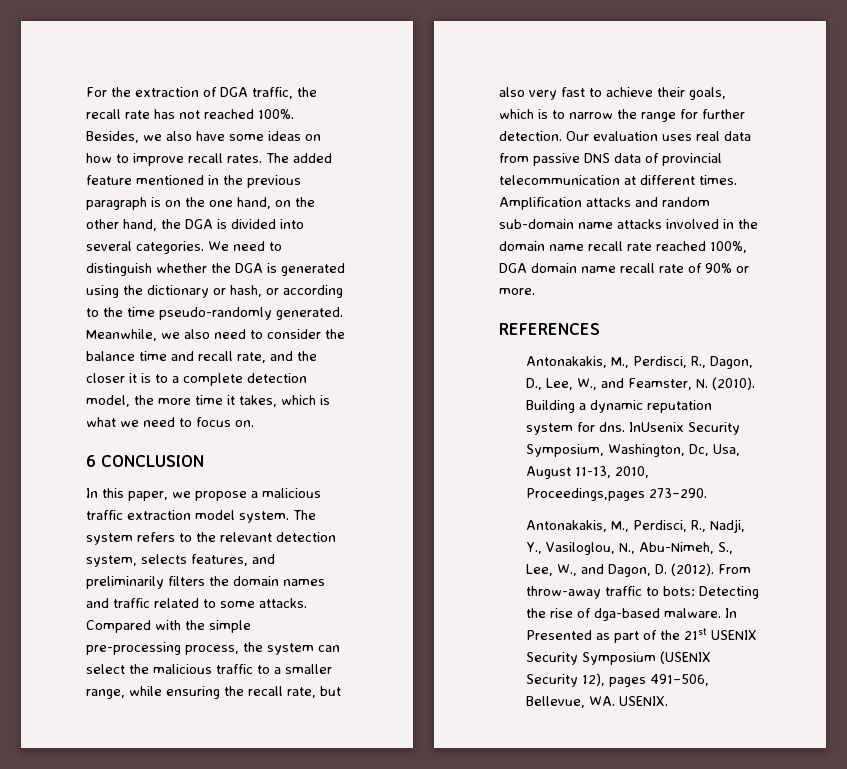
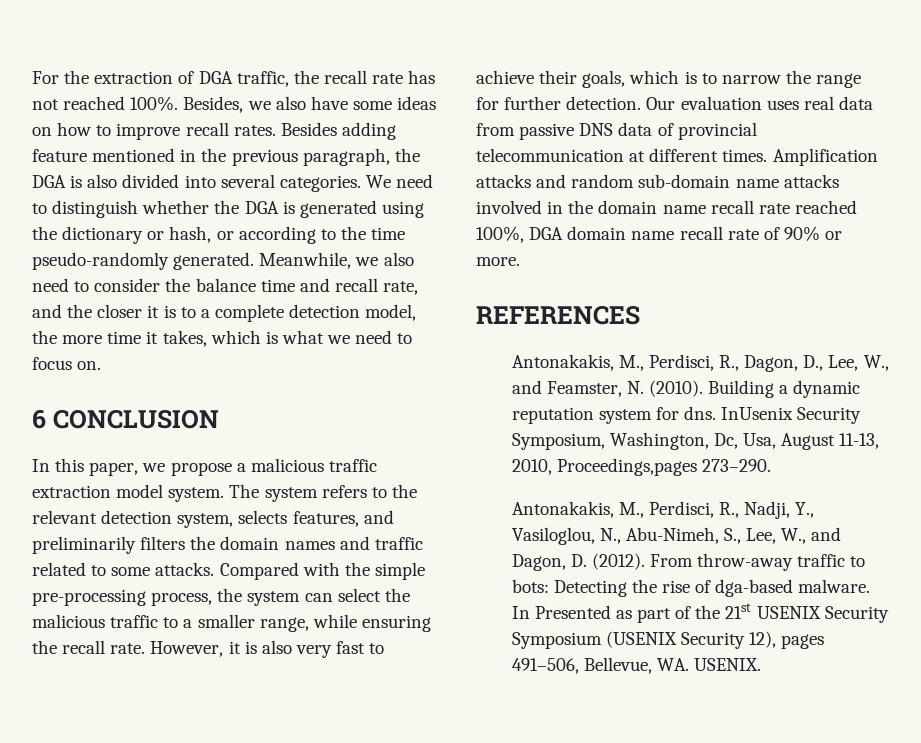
[266,153,332,163] The added -> [280,122,396,140] Besides adding
[86,197,315,210] [86,219,227,231] paragraph is on the one hand, on the other hand, the DGA is -> [302,148,420,166] [32,174,118,188] paragraph, the DGA is also
[287,686,341,698] rate, but -> [110,641,257,657] rate. However, it is

